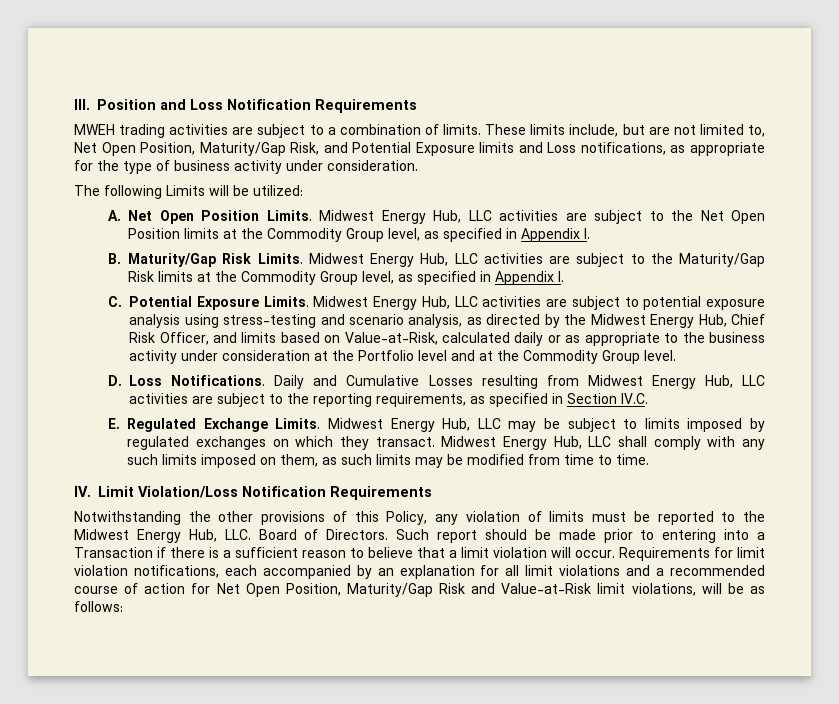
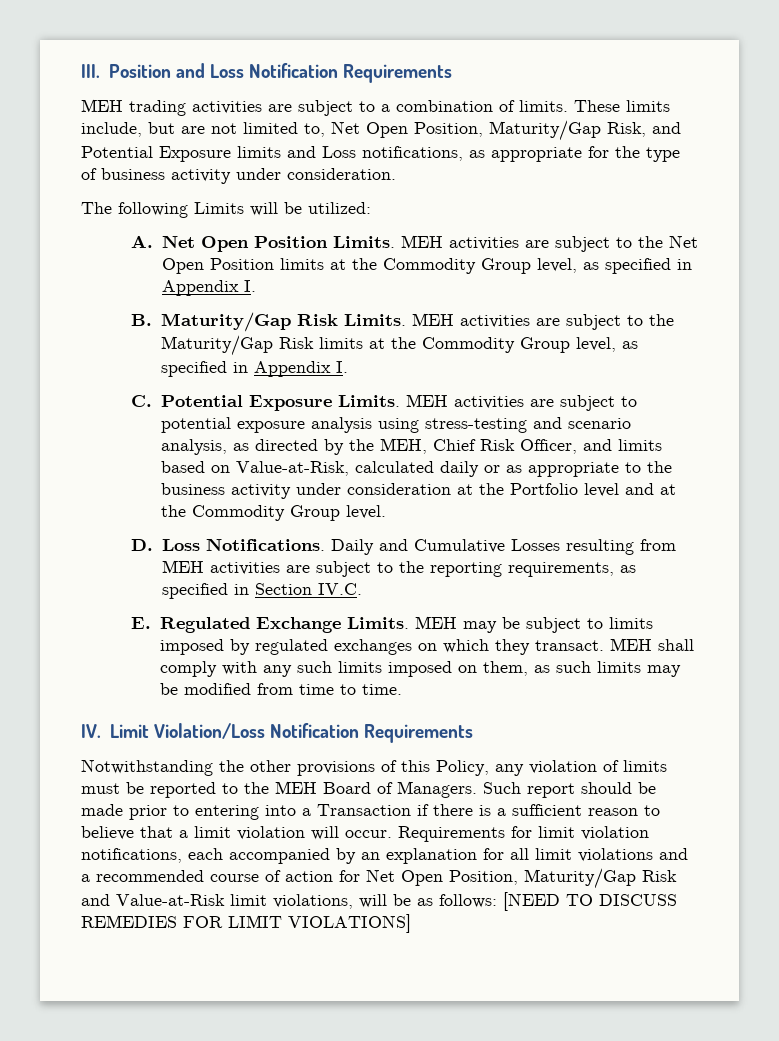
[74,124,115,135] MWEH -> [81,99,123,112] MEH
[319,210,492,224] Midwest Energy Hub, LLC -> [400,235,443,248] MEH
[308,253,478,267] Midwest Energy Hub, LLC -> [411,313,454,326] MEH
[313,296,478,310] Midwest Energy Hub, LLC -> [405,394,448,407] MEH
[590,314,727,328] Midwest Energy Hub, -> [379,438,427,454] MEH,
[587,375,766,389] Midwest Energy Hub, LLC -> [161,560,204,573] MEH
[327,418,501,432] Midwest Energy Hub, LLC -> [414,616,457,629] MEH
[441,436,612,450] Midwest Energy Hub, LLC -> [609,638,652,651] MEH
[74,529,251,543] Midwest Energy Hub, LLC. -> [275,781,317,794] MEH
[326,529,389,540] Directors. -> [397,781,477,798] Managers.
(123, 606) none -> [503,892,677,911] [81,914,411,933] [NEED TO DISCUSS REMEDIES FOR LIMIT VIOLATIONS]

